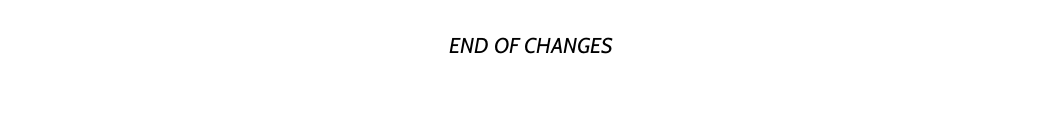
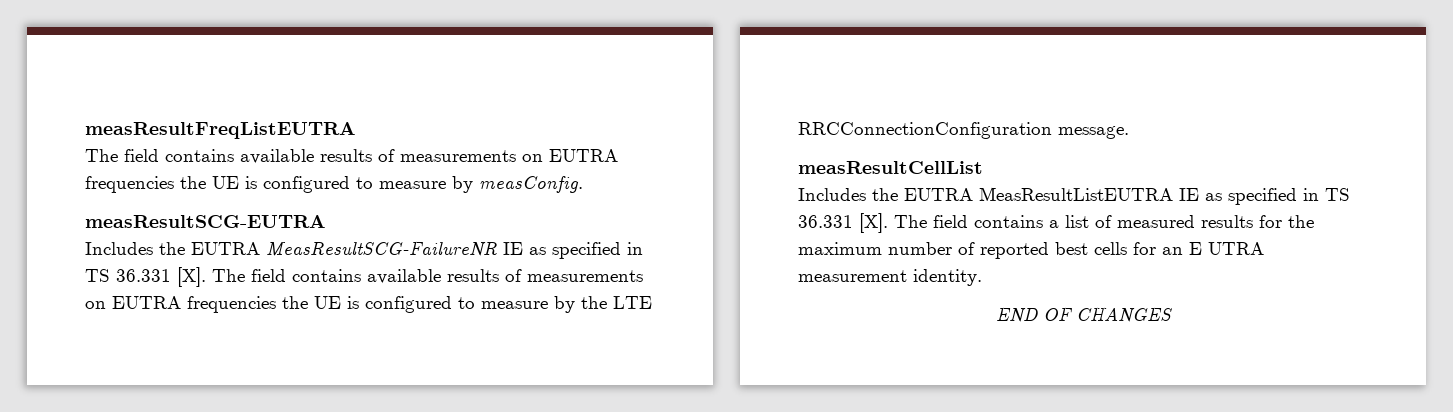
(448, 45) none -> [85,122,356,139] [85,149,618,164] [85,176,583,193] [85,215,326,228] [85,241,643,259] [85,267,643,287] [85,296,652,313] [798,122,1129,139] [798,161,983,174] [798,187,1350,205] [798,213,1314,233] [798,242,1264,259] [798,269,982,286] measResultFreqListEUTRA // The field contains available results of measurements on EUTRA frequencies the UE is configured to measure by measConfig. // measResultSCG-EUTRA // Includes the EUTRA MeasResultSCG-FailureNR IE as specified in TS 36.331 [X]. The field contains available results of measurements on EUTRA frequencies the UE is configured to measure by the LTE RRCConnectionConfiguration message. // measResultCellList // Includes the EUTRA MeasResultListEUTRA IE as specified in TS 36.331 [X]. The field contains a list of measured results for the maximum number of reported best cells for an E UTRA measurement identity. //

